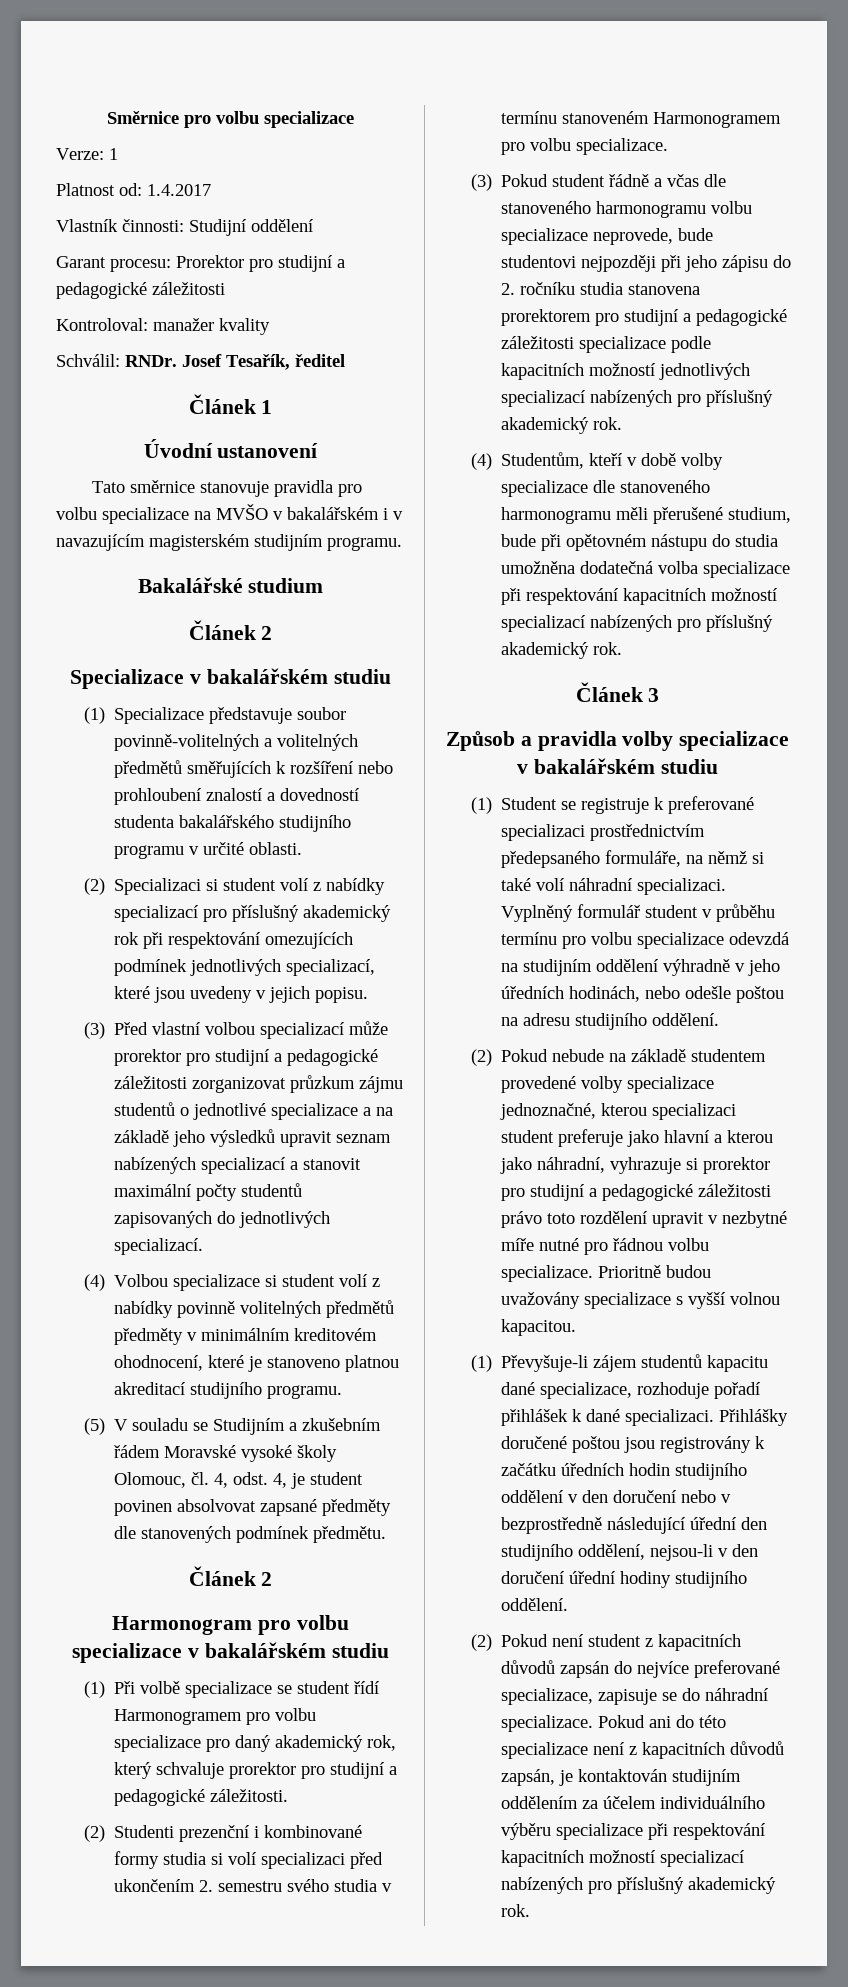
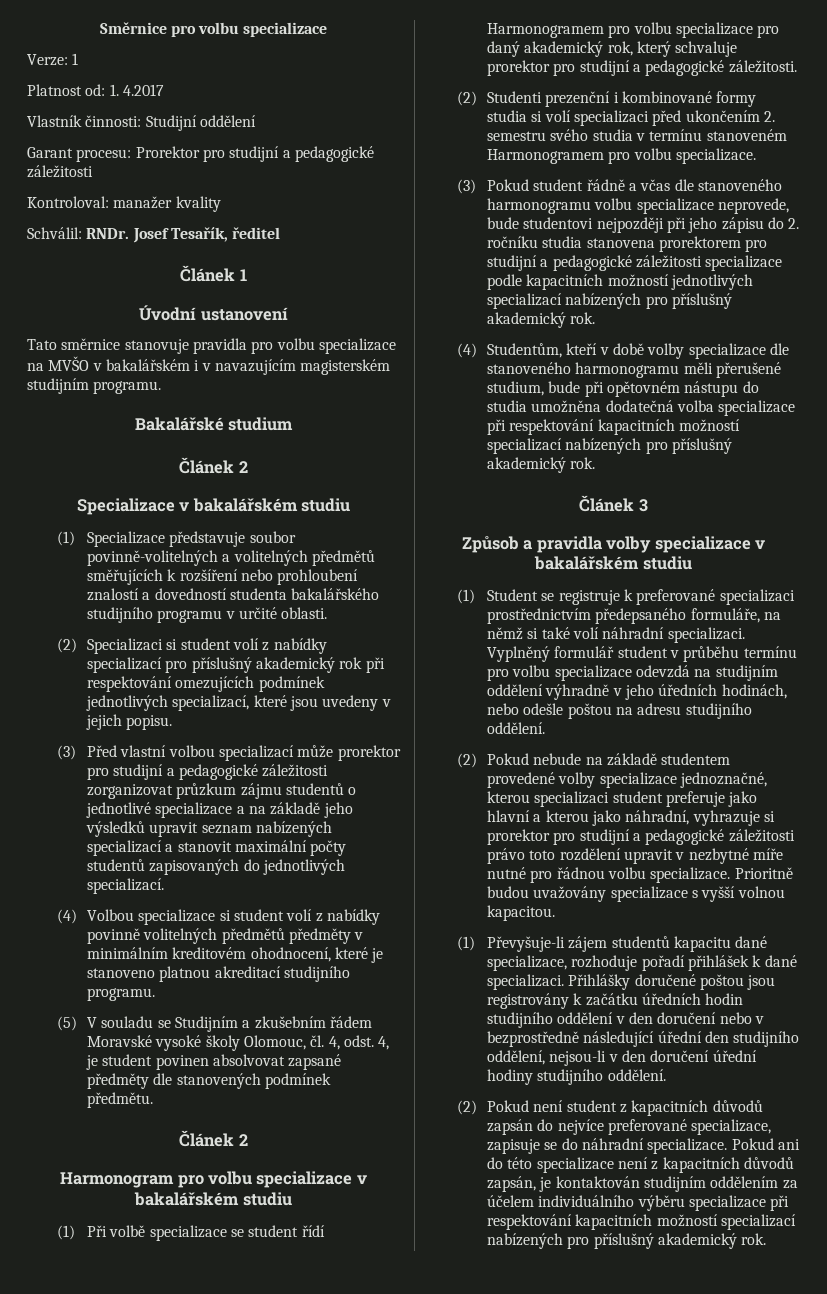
[147,184,211,196] 1.4.2017 -> [109,84,164,96] 1. 4.2017

